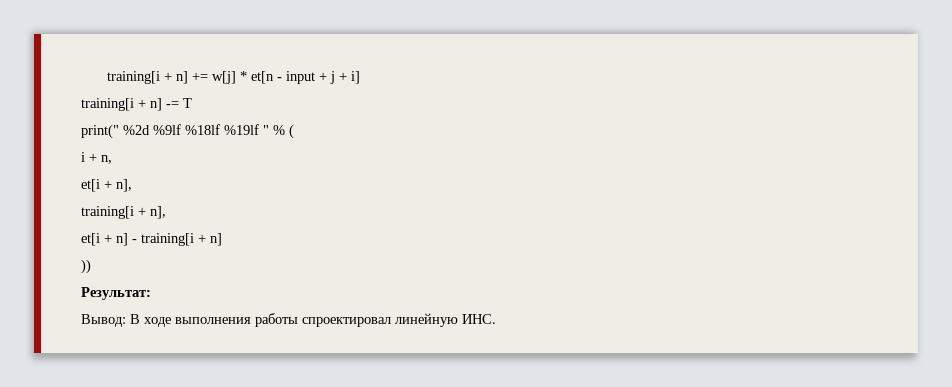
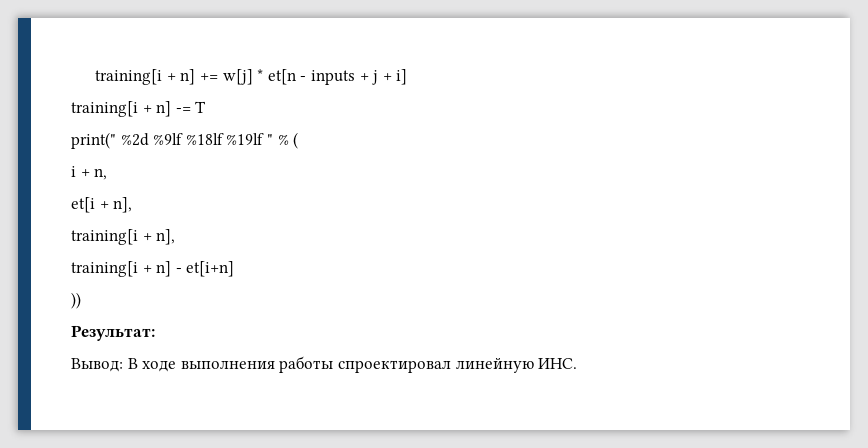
[286,71,316,84] input -> [310,70,355,85] inputs
[81,233,100,246] et[i -> [71,261,138,277] training[i
[141,233,222,246] training[i + n] -> [186,261,235,277] et[i+n]

